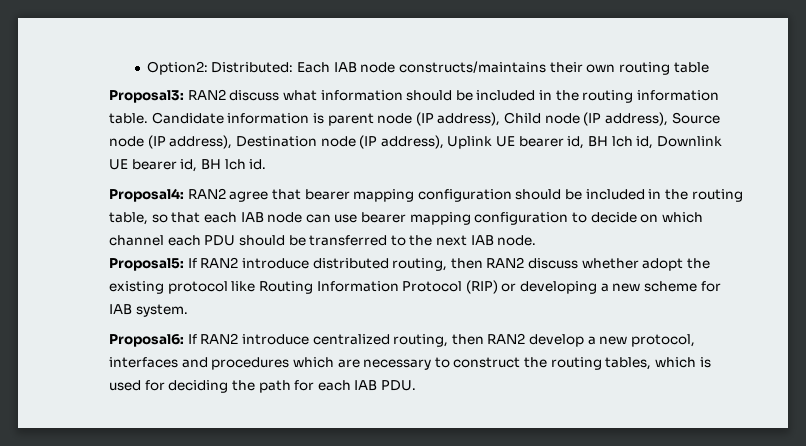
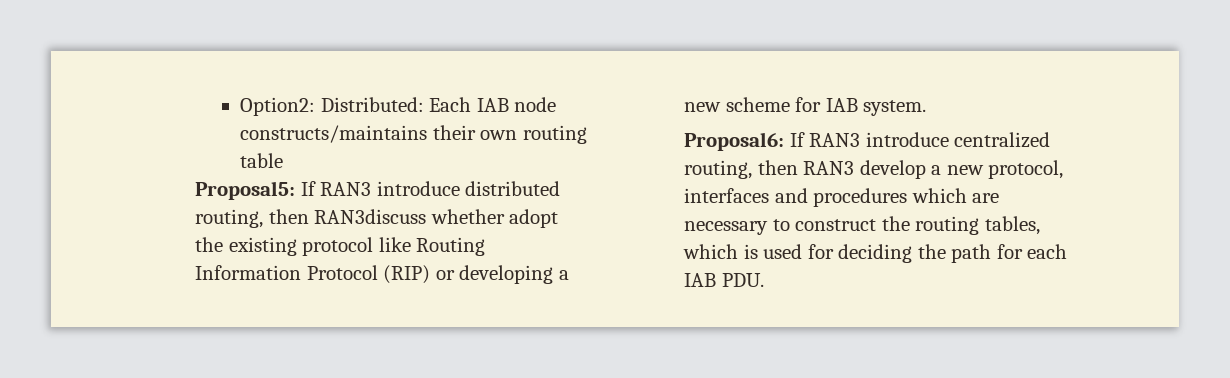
[108,89,720,103] [108,112,720,126] [108,135,723,149] [108,159,267,172] [108,188,743,202] [108,212,704,225] [108,235,537,246] // Proposal3: RAN2 discuss what information should be included in the routing information table. Candidate information is parent node (IP address), Child node (IP address), Source node (IP address), Destination node (IP address), Uplink UE bearer id, BH lch id, Downlink UE bearer id, BH lch id. // Proposal4: RAN2 agree that bearer mapping configuration should be included in the routing table, so that each IAB node can use bearer mapping configuration to decide on which channel each PDU should be transferred to the next IAB node. -> (284, 160) none
[200,257,239,268] RAN2 -> [320,182,372,196] RAN3
[486,257,579,269] RAN2 discuss -> [314,209,427,224] RAN3discuss
[200,333,239,344] RAN2 -> [809,133,861,147] RAN3
[487,333,526,344] RAN2 -> [803,161,855,175] RAN3

